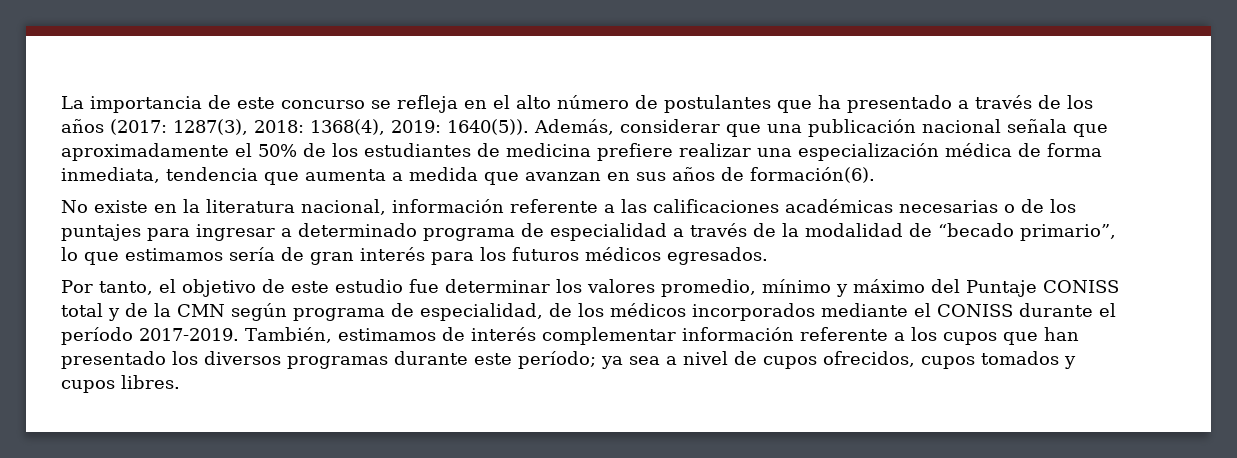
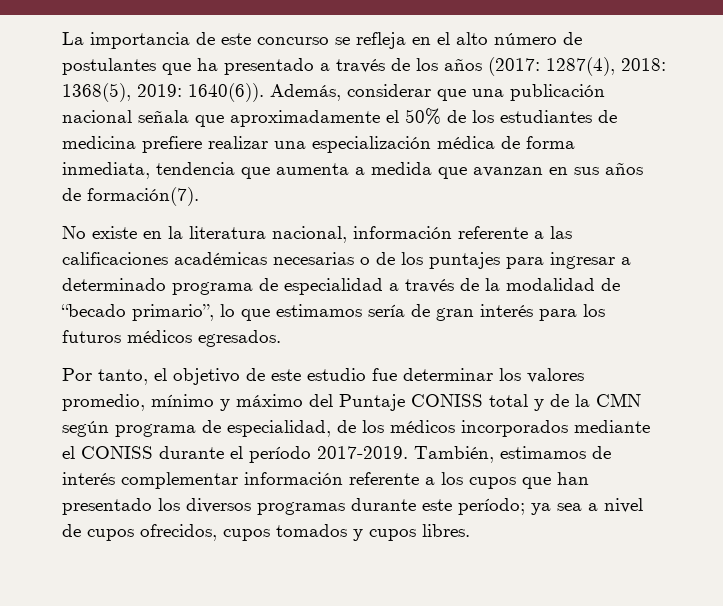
[173,119,529,135] 1287(3), 2018: 1368(4), 2019: 1640(5)). -> [546,57,666,76] [62,83,264,102] 1287(4), 2018: 1368(5), 2019: 1640(6)).
[750,167,875,183] formación(6). -> [87,187,199,206] formación(7).

